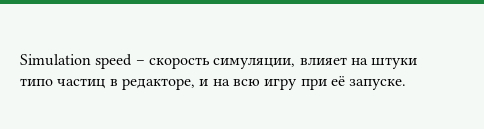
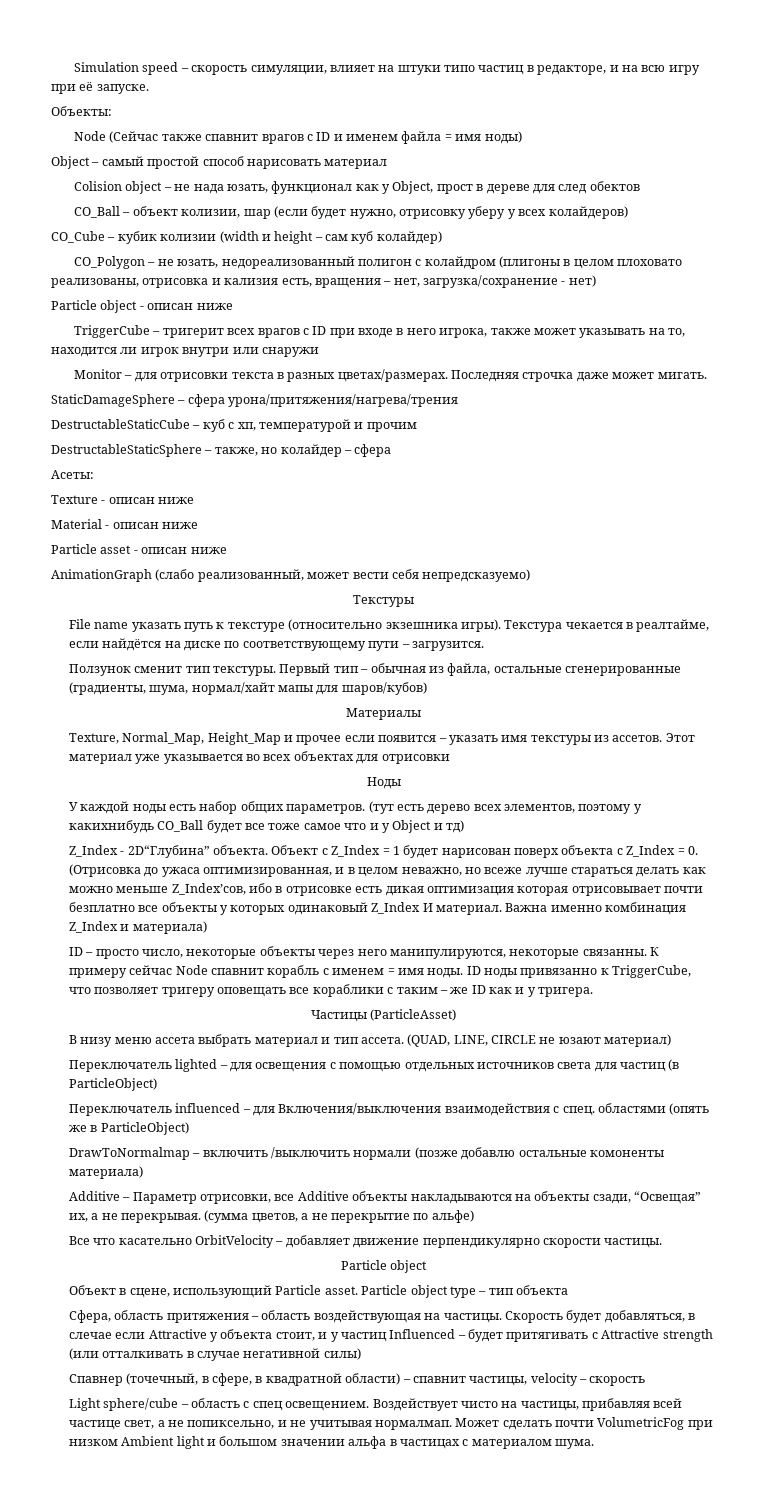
(407, 84) none -> [51,106,112,116] [74,131,522,144] [51,156,388,169] [74,181,640,194] [74,206,628,219] [51,231,442,244] [74,256,683,269] [51,275,596,288] [51,300,233,313] [74,325,686,338] [51,347,319,357] [74,369,707,382] [51,394,459,407] [51,419,417,432] [51,444,392,457] [51,470,94,479] [51,495,195,504] [51,519,199,529] [51,544,227,554] [51,569,531,582] [353,595,414,607] [68,619,710,632] [68,638,484,651] [68,663,682,676] [68,682,427,695] [346,708,421,720] [68,732,695,745] [68,751,450,764] [366,777,401,789] [68,801,642,814] [68,820,465,833] [68,845,698,858] [68,864,706,877] [68,883,704,896] [68,902,687,915] [68,921,207,934] [68,946,660,959] [68,965,692,978] [68,984,594,997] [310,1009,457,1022] [68,1034,672,1047] [68,1059,680,1072] [68,1078,157,1091] [68,1103,710,1116] [68,1122,189,1135] [68,1147,664,1160] [68,1166,143,1179] [68,1191,702,1204] [68,1210,474,1223] [68,1235,663,1248] [340,1260,428,1273] [68,1285,569,1298] [68,1310,696,1323] [68,1329,713,1342] [68,1348,361,1361] [68,1373,646,1386] [68,1398,683,1411] [68,1417,713,1430] [68,1436,595,1449] // Объекты: // Node (Сейчас также спавнит врагов с ID и именем файла = имя ноды) // Object – самый простой способ нарисовать материал // Colision object – не нада юзать, функционал как у Object, прост в дереве для след обектов // CO_Ball – объект колизии, шар (если будет нужно, отрисовку уберу у всех колайдеров) // CO_Cube – кубик колизии (width и height – сам куб колайдер) // CO_Polygon – не юзать, недореализованный полигон с колайдром (плигоны в целом плоховато реализованы, отрисовка и кализия есть, вращения – нет, загрузка/сохранение - нет) // Particle object - описан ниже // TriggerCube – тригерит всех врагов с ID при входе в него игрока, также может указывать на то, находится ли игрок внутри или снаружи // Monitor – для отрисовки текста в разных цветах/размерах. Последняя строчка даже может мигать. // StaticDamageSphere – сфера урона/притяжения/нагрева/трения // DestructableStaticCube – куб с хп, температурой и прочим // DestructableStaticSphere – также, но колайдер – сфера // Асеты: // Texture - описан ниже // Material - описан ниже // Particle asset - описан ниже // AnimationGraph (слабо реализованный, может вести себя непредсказуемо) // Текстуры // File name указать путь к текстуре (относительно экзешника игры). Текстура чекается в реалтайме, если найдётся на диске по соответствующему пути – загрузится. // Ползунок сменит тип текстуры. Первый тип – обычная из файла, остальные сгенерированные (градиенты, шума, нормал/хайт мапы для шаров/кубов) // Материалы // Texture, Normal_Map, Height_Map и прочее если появится – указать имя текстуры из ассетов. Этот материал уже указывается во всех объектах для отрисовки // Ноды // У каждой ноды есть набор общих параметров. (тут есть дерево всех элементов, поэтому у какихнибудь CO_Ball будет все тоже самое что и у Object и тд) // Z_Index - 2D“Глубина” объекта. Объект с Z_Index = 1 будет нарисован поверх объекта с Z_Index = 0. (Отрисовка до ужаса оптимизированная, и в целом неважно, но всеже лучше стараться делать как можно меньше Z_Index’сов, ибо в отрисовке есть дикая оптимизация которая отрисовывает почти безплатно все объекты у которых одинаковый Z_Index И материал. Важна именно комбинация Z_Index и материала) // ID – просто число, некоторые объекты через него манипулируются, некоторые связанны. К примеру сейчас Node спавнит корабль с именем = имя ноды. ID ноды привязанно к TriggerCube, что позволяет тригеру оповещать все кораблики с таким – же ID как и у тригера. // Частицы (ParticleAsset) // В низу меню ассета выбрать материал и тип ассета. (QUAD, LINE, CIRCLE не юзают материал) // Переключатель lighted – для освещения с помощью отдельных источников света для частиц (в ParticleObject) // Переключатель influenced – для Включения/выключения взаимодействия с спец. областями (опять же в ParticleObject) // DrawToNormalmap – включить /выключить нормали (позже добавлю остальные комоненты материала) // Additive – Параметр отрисовки, все Additive объекты накладываются на объекты сзади, “Освещая” их, а не перекрывая. (сумма цветов, а не перекрытие по альфе) // Все что касательно OrbitVelocity – добавляет движение перпендикулярно скорости частицы. // Particle object // Объект в сцене, использующий Particle asset. Particle object type – тип объекта // Сфера, область притяжения – область воздействующая на частицы. Скорость будет добавляться, в слечае если Attractive у объекта стоит, и у частиц Influenced – будет притягивать с Attractive strength (или отталкивать в случае негативной силы) // Спавнер (точечный, в сфере, в квадратной области) – спавнит частицы, velocity – скорость // Light sphere/cube – область с спец освещением. Воздействует чисто на частицы, прибавляя всей частице свет, а не попиксельно, и не учитывая нормалмап. Может сделать почти VolumetricFog при низком Ambient light и большом значении альфа в частицах с материалом шума.

